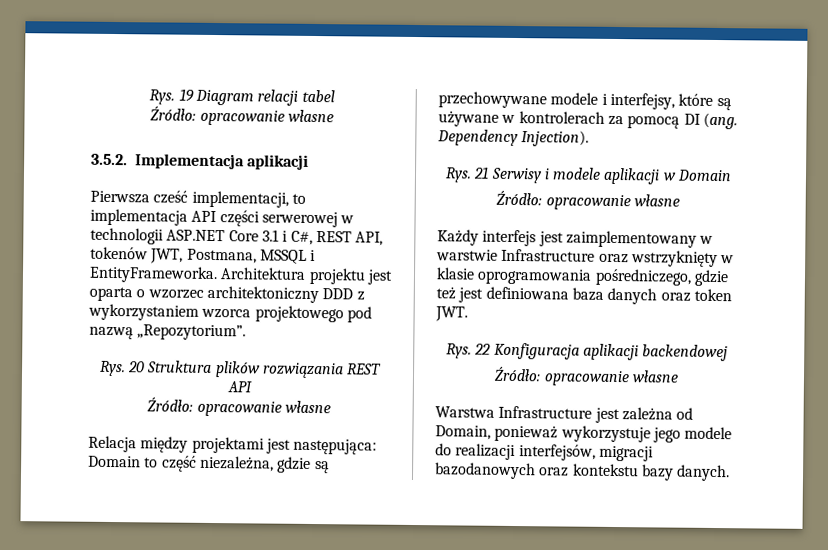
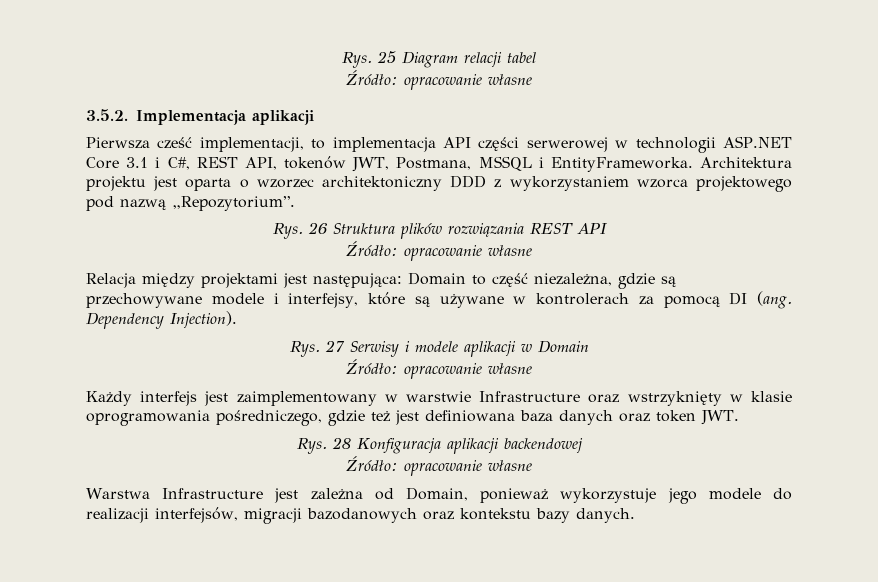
[149,88,194,105] Rys. 19 -> [342,51,396,68] Rys. 25
[128,361,146,373] 20 -> [307,222,328,234] 26
[473,166,490,179] 21 -> [324,340,345,352] 27
[474,343,492,355] 22 -> [331,437,351,449] 28

